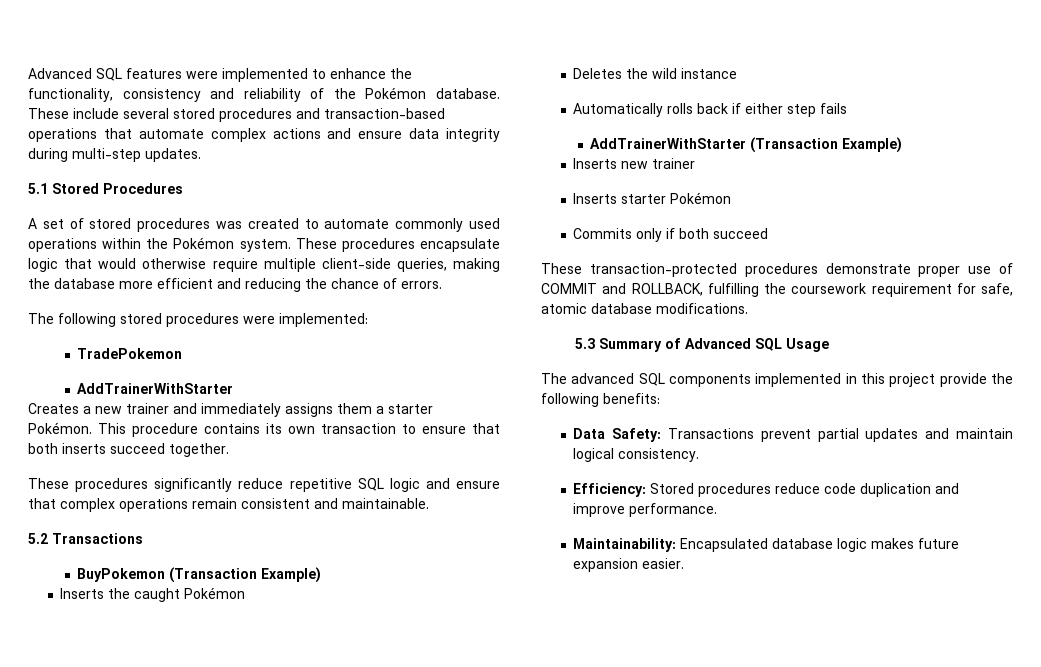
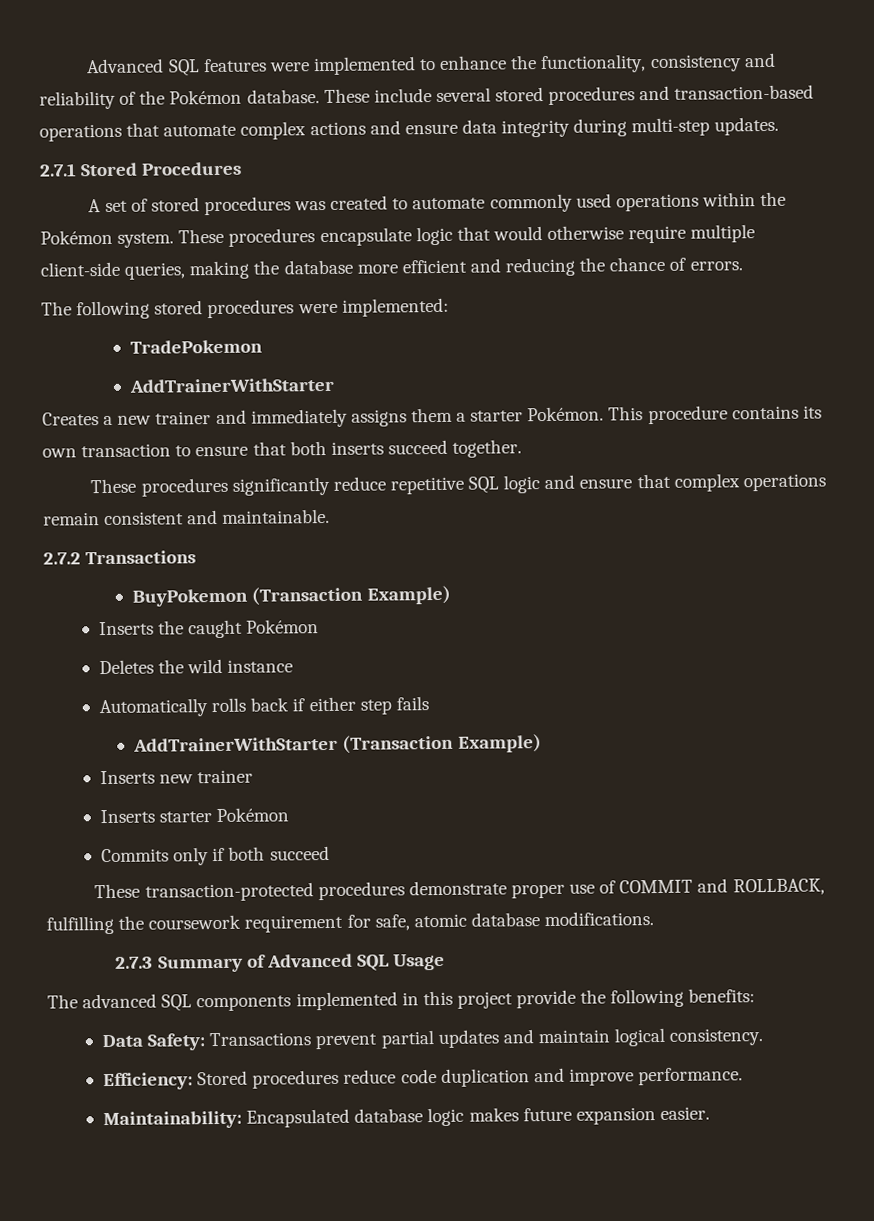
[28,183,48,194] 5.1 -> [39,163,77,177] 2.7.1
[28,533,48,544] 5.2 -> [43,552,81,565] 2.7.2
[575,338,596,349] 5.3 -> [115,956,154,969] 2.7.3

